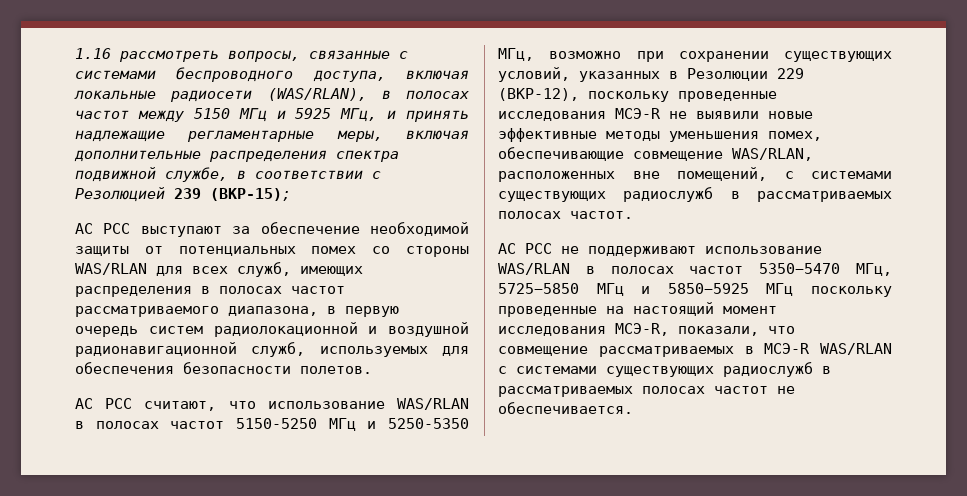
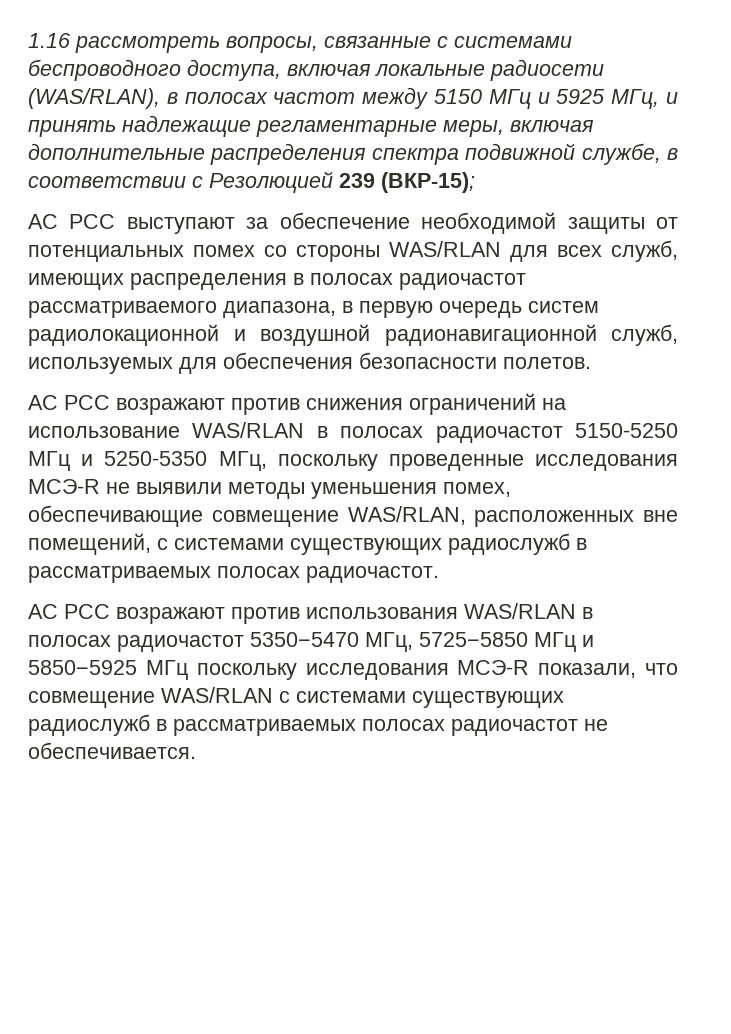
[291,286,345,294] частот -> [399,273,526,290] радиочастот
[144,398,469,411] [75,421,225,429] считают, что использование WAS/RLAN в полосах частот -> [116,393,566,415] [28,422,563,443] возражают против снижения ограничений на использование WAS/RLAN в полосах радиочастот
[549,51,892,62] [498,67,804,82] [498,88,579,101] возможно при сохранении существующих условий, указанных в Резолюции 229 (ВКР-12), -> (267, 461) none
[768,111,813,119] [498,128,597,142] новые эффективные -> (222, 488) none
[570,211,633,219] [498,243,822,257] [498,263,744,275] частот. // АС РСС не поддерживают использование WAS/RLAN в полосах частот -> [306,566,439,583] [28,603,593,624] [28,635,244,652] радиочастот. // АС РСС возражают против использования WAS/RLAN в полосах радиочастот
[498,302,777,317] [498,323,795,336] [498,343,811,357] проведенные на настоящий момент исследования МСЭ-R, показали, что совмещение рассматриваемых в МСЭ-R -> [305,660,678,680] [28,691,155,708] исследования МСЭ-R показали, что совмещение
[714,386,768,394] частот -> [451,719,578,736] радиочастот

